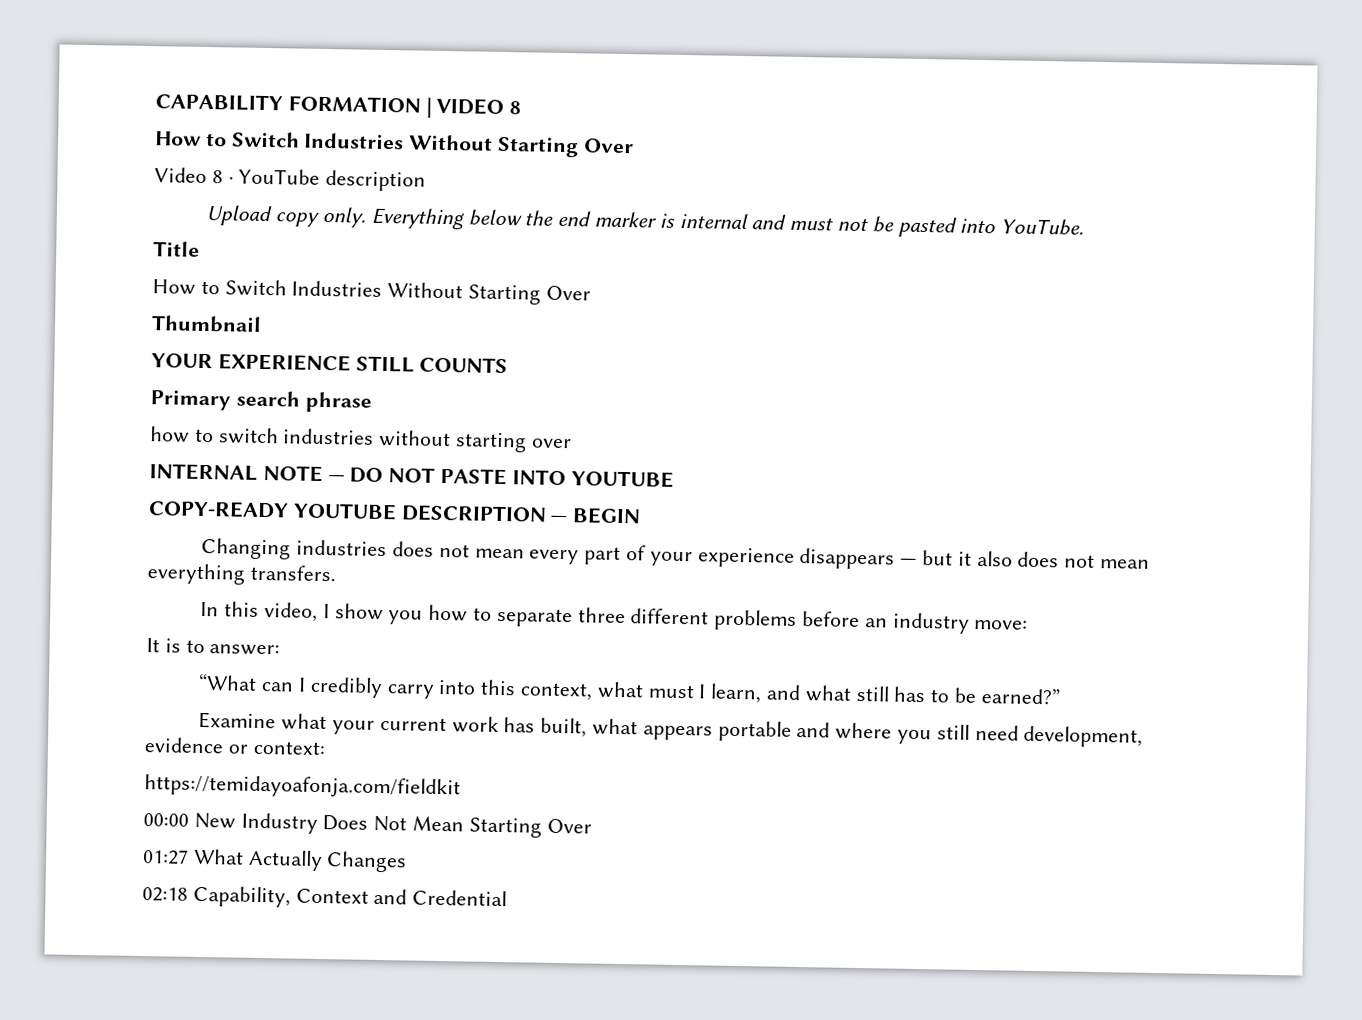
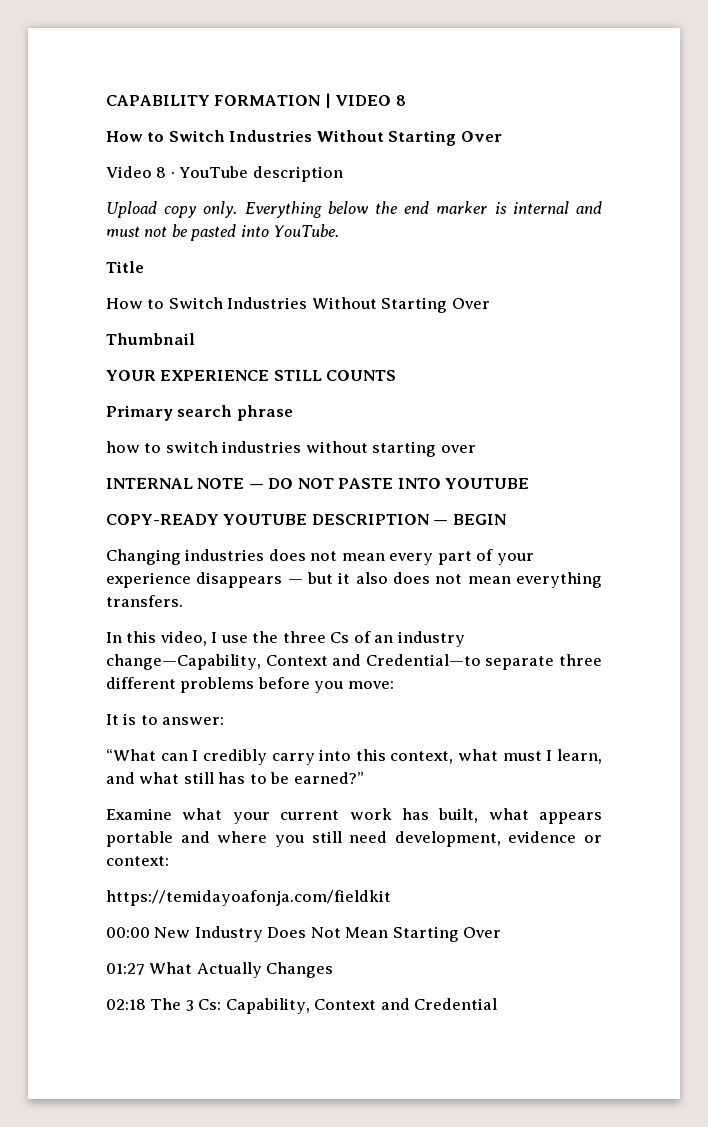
[334,603,493,625] show you how to -> [220,631,465,647] [106,654,481,670] use the three Cs of an industry change—Capability, Context and Credential—to
[864,612,970,634] an industry -> [314,681,344,693] you
(188, 894) none -> [150,998,222,1011] The 3 Cs:

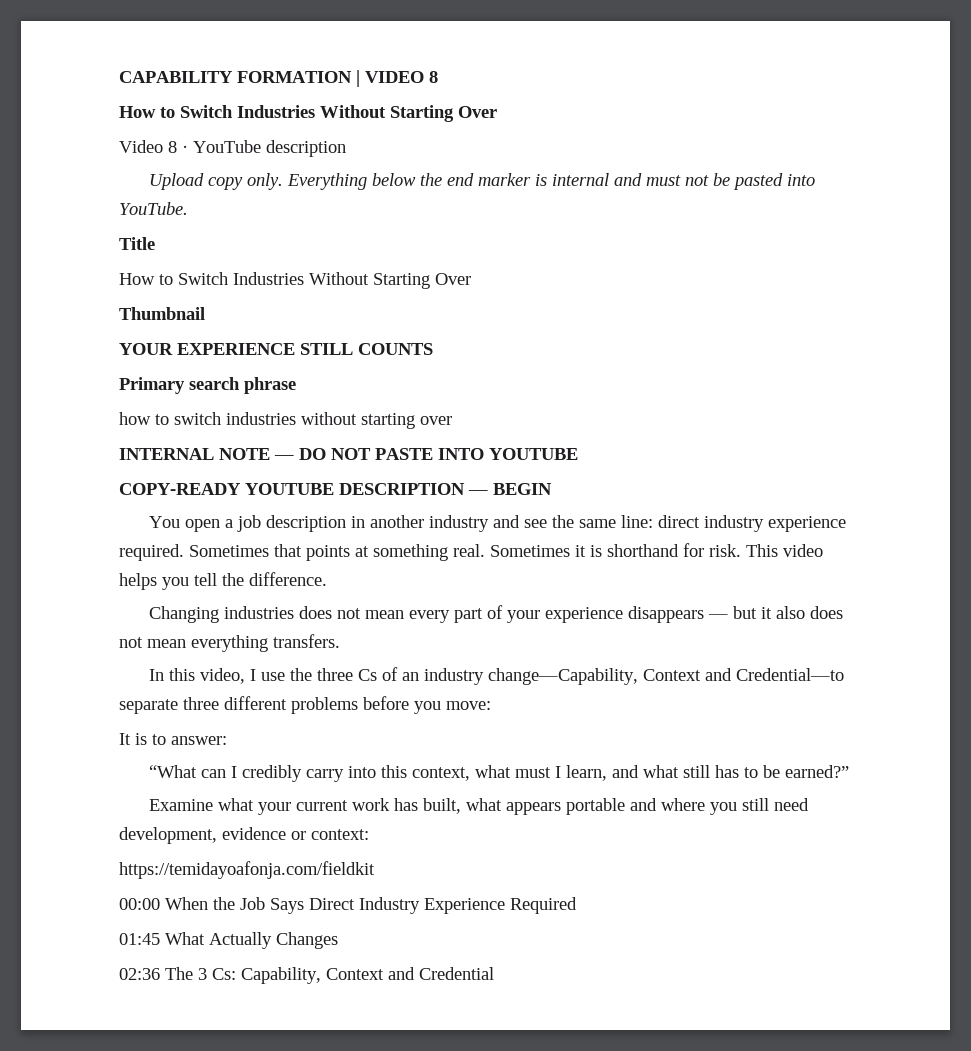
(506, 519) none -> [148,515,846,532] [119,543,823,561] [119,572,327,590] // You open a job description in another industry and see the same line: direct industry experience required. Sometimes that points at something real. Sometimes it is shorthand for risk. This video helps you tell the difference.
[154,926,502,942] [106,963,145,975] New Industry Does Not Mean Starting Over // 01:27 -> [165,897,577,914] [119,933,160,945] When the Job Says Direct Industry Experience Required // 01:45
[106,999,146,1010] 02:18 -> [119,968,160,980] 02:36

